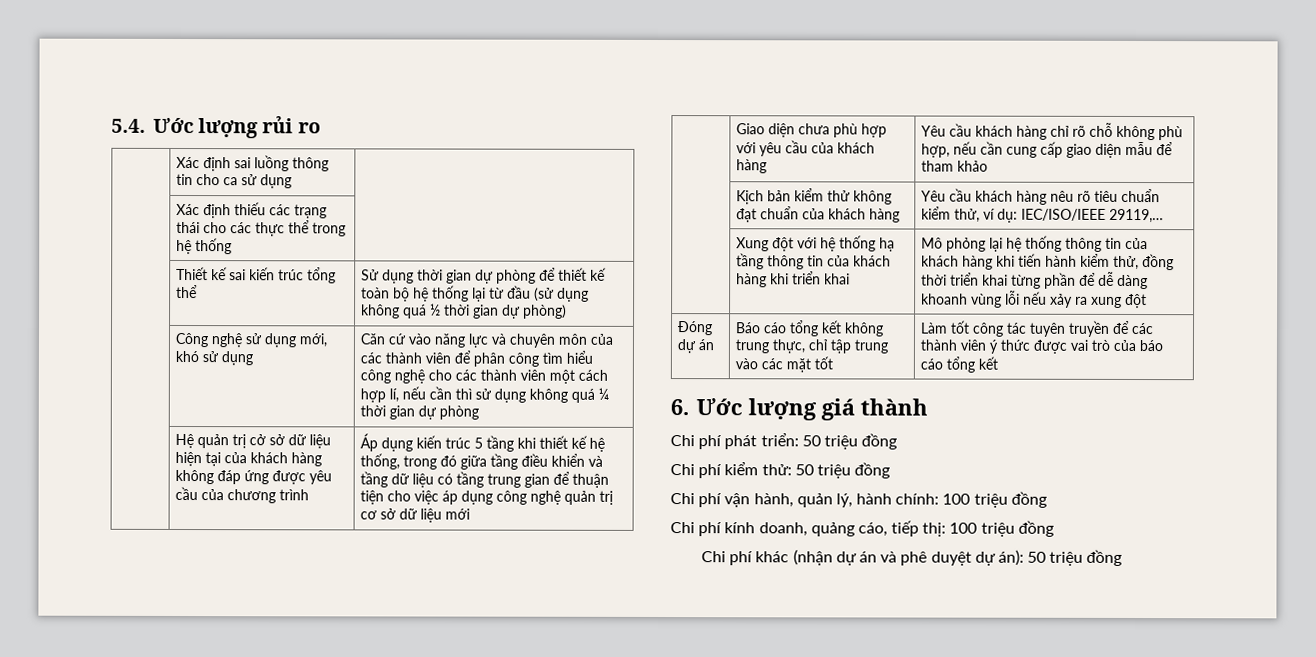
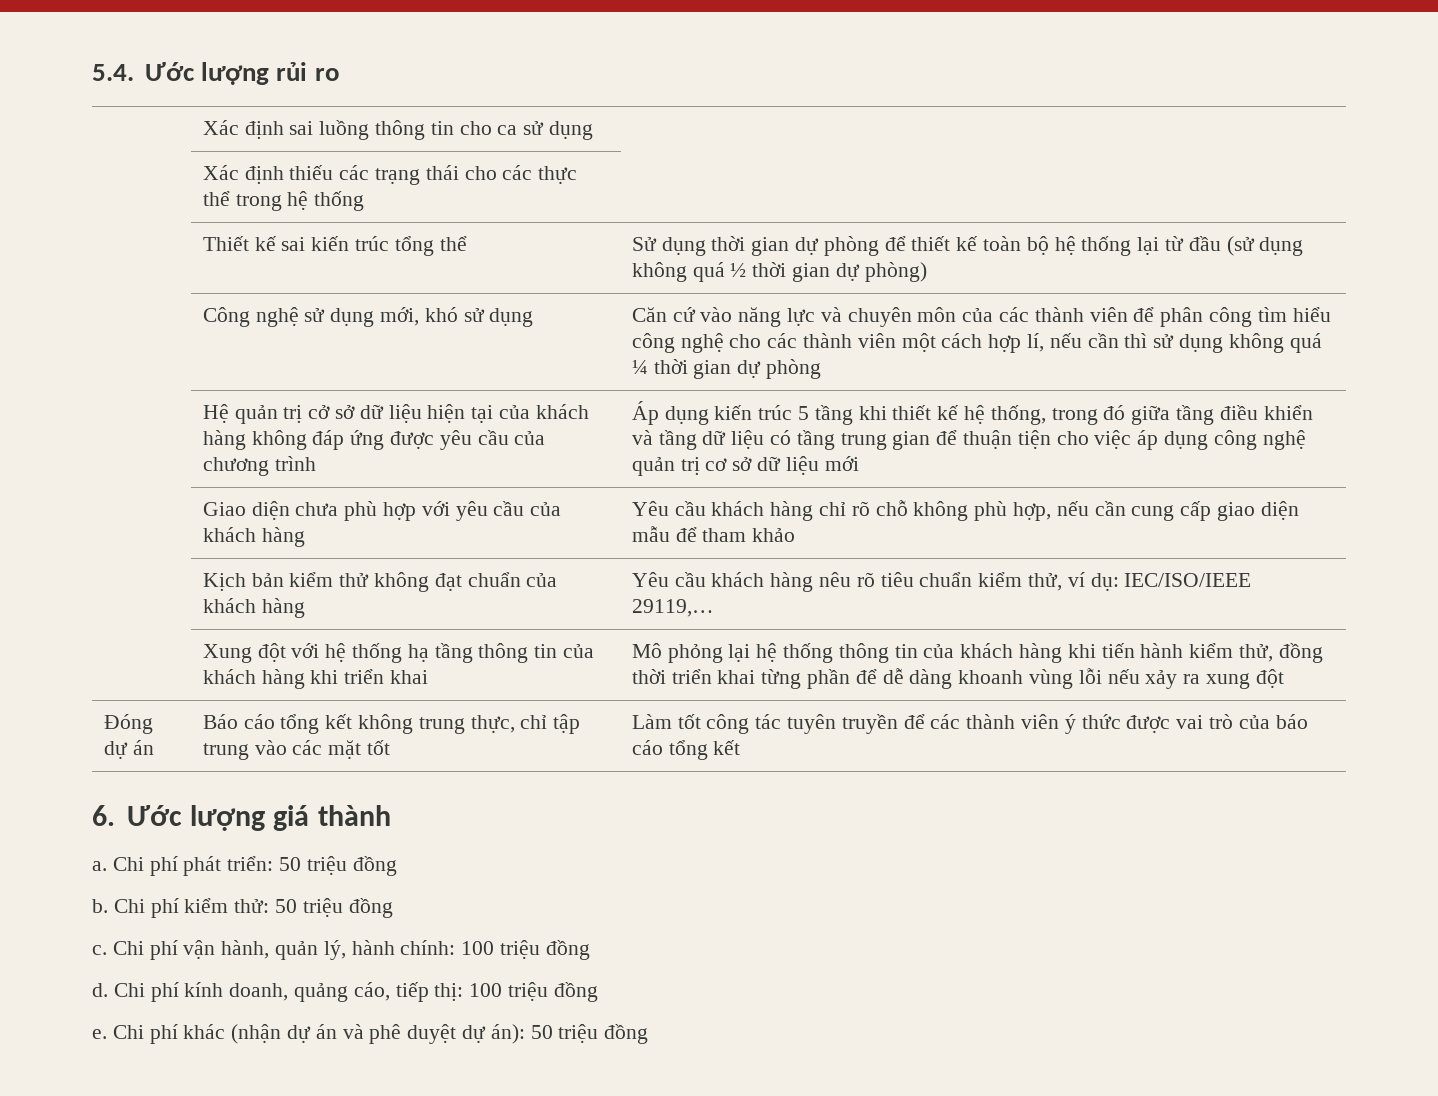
(928, 407) none -> [92,861,107,871] a.
(898, 441) none -> [92,899,108,913] b.
(891, 470) none -> [92,945,107,955] c.
(1047, 499) none -> [92,983,108,997] d.
(1054, 528) none -> [92,1029,107,1039] e.

